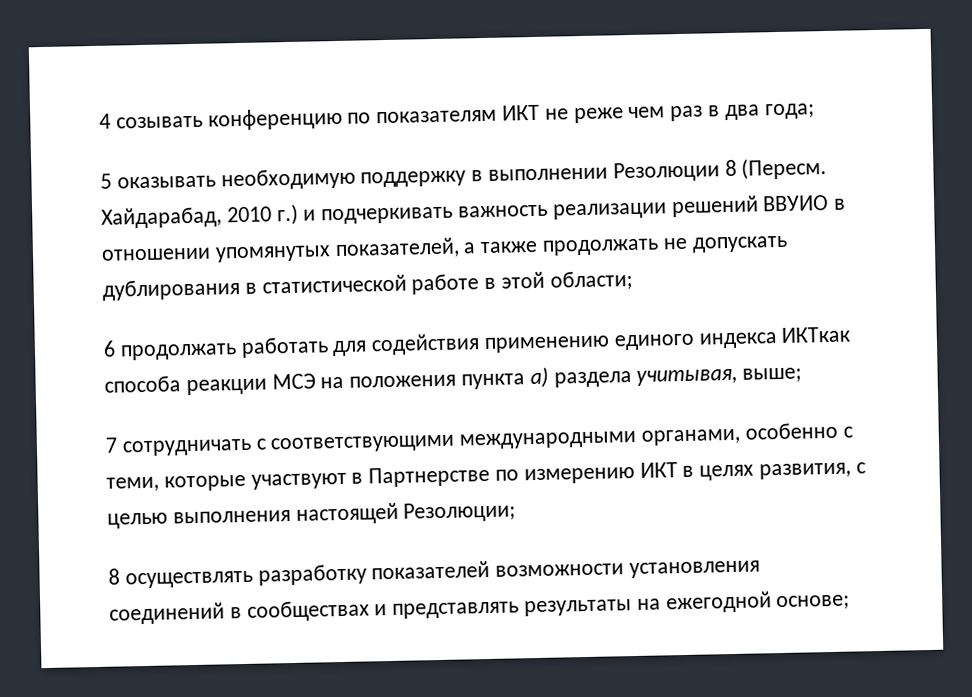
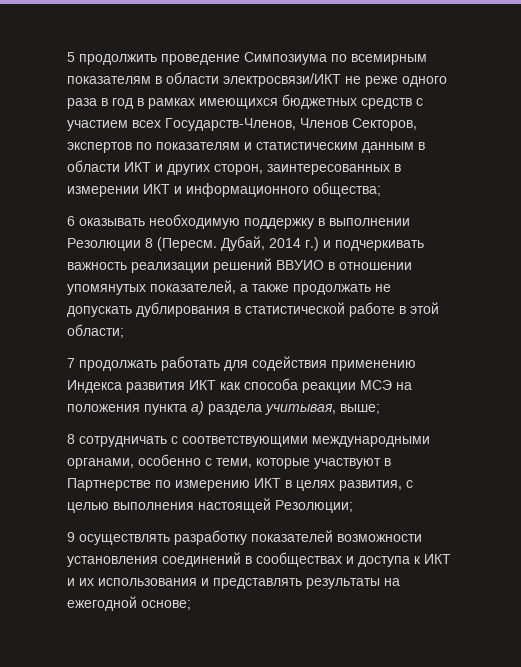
[99,103,815,131] [100,173,112,189] 4 созывать конференцию по показателям ИКТ не реже чем раз в два года; // 5 -> [67,52,427,65] [67,72,447,87] [67,94,423,109] [67,118,417,131] [67,142,425,153] [67,160,401,175] [67,182,381,197] [67,216,75,226] 5 продолжить проведение Симпозиума по всемирным показателям в области электросвязи/ИКТ не реже одного раза в год в рамках имеющихся бюджетных средств с участием всех Государств-Членов, Членов Секторов, экспертов по показателям и статистическим данным в области ИКТ и других сторон, заинтересованных в измерении ИКТ и информационного общества; // 6
[101,206,272,229] Хайдарабад, 2010 -> [221,236,301,251] Дубай, 2014
[103,340,116,357] 6 -> [67,358,75,368] 7
[613,326,851,351] единого индекса ИКТкак -> [67,380,241,393] Индекса развития ИКТ как
[105,437,118,453] 7 -> [67,434,75,444] 8
[108,568,120,585] 8 -> [67,532,75,542] 9
(388, 610) none -> [358,554,451,567] [67,578,209,586] доступа к ИКТ и их использования и

